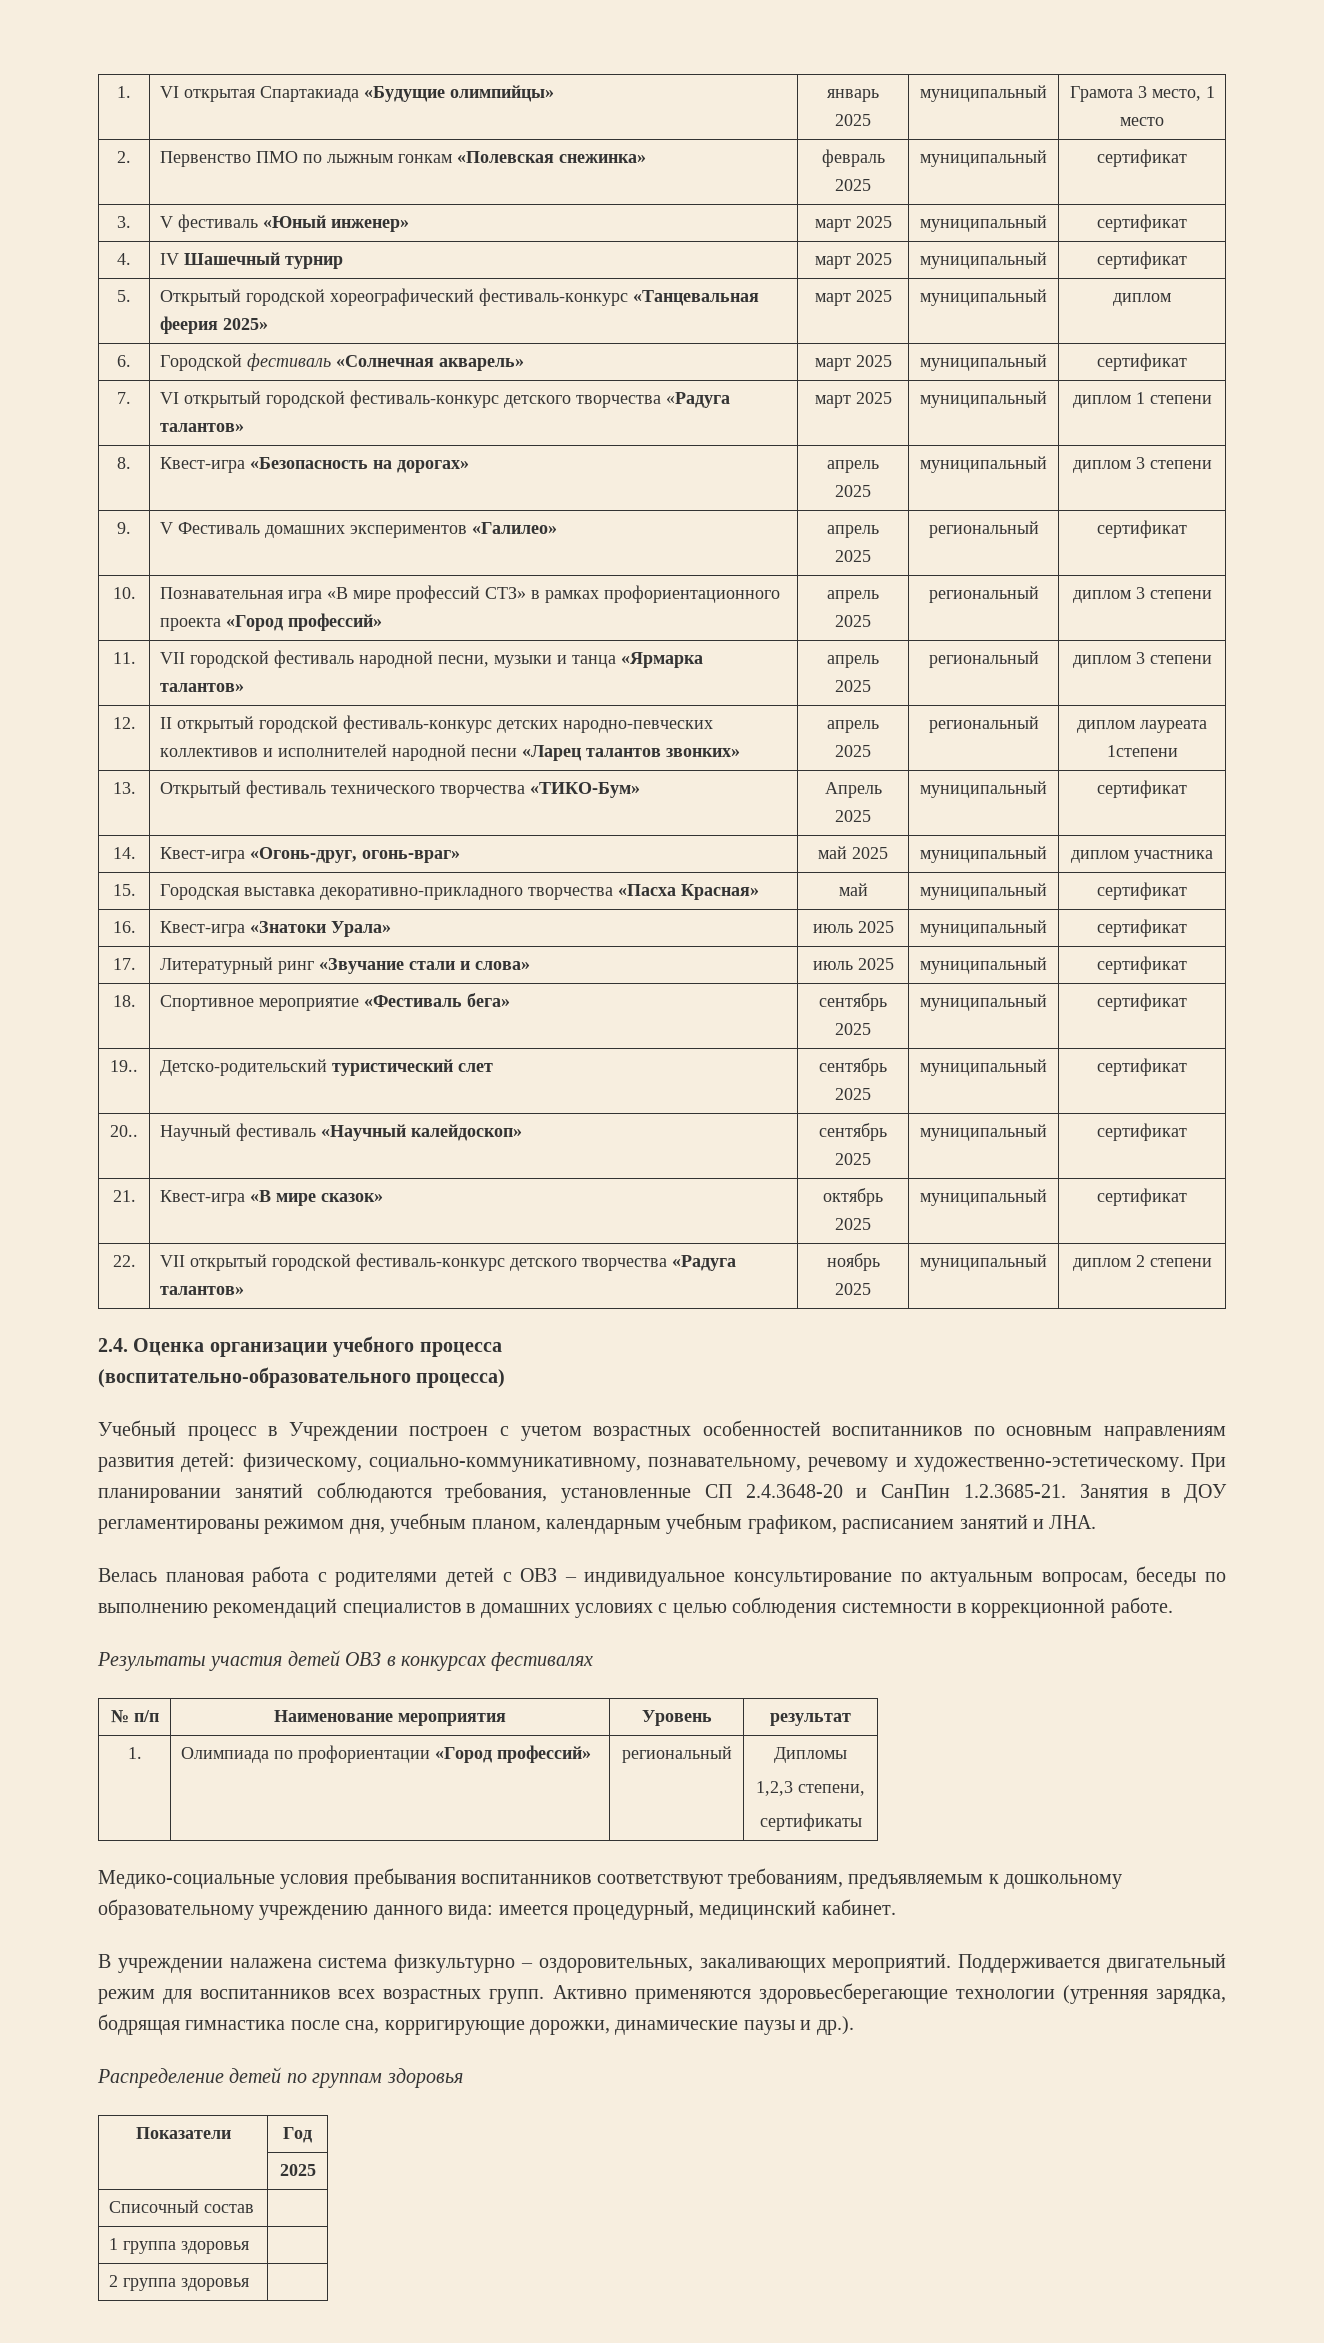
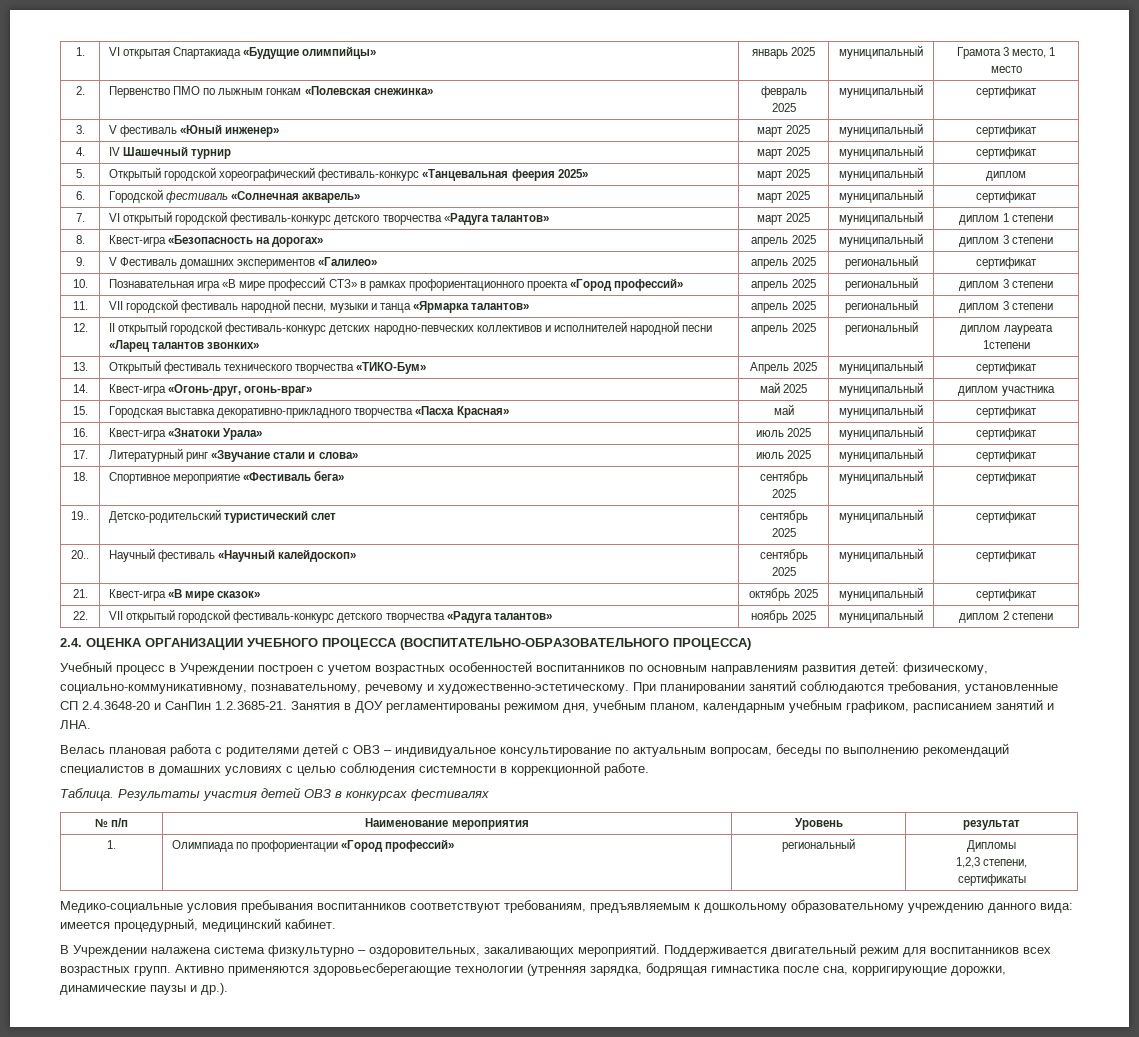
[133,1336,502,1357] [98,1367,506,1388] Оценка организации учебного процесса // (воспитательно-образовательного процесса) -> [86,638,751,650] ОЦЕНКА ОРГАНИЗАЦИИ УЧЕБНОГО ПРОЦЕССА (ВОСПИТАТЕЛЬНО-ОБРАЗОВАТЕЛЬНОГО ПРОЦЕССА)
(1173, 1607) none -> [60,788,114,801] Таблица.
[117,1958,223,1973] учреждении -> [73,945,147,957] Учреждении
[97,2067,463,2088] [135,2127,231,2139] [283,2127,312,2143] [279,2164,316,2176] [109,2200,255,2213] [109,2238,250,2254] [109,2275,250,2291] // Распределение детей по группам здоровья // Показатели | Год // | 2025 // Списочный состав | // 1 группа здоровья | // 2 группа здоровья | -> (228, 989) none

